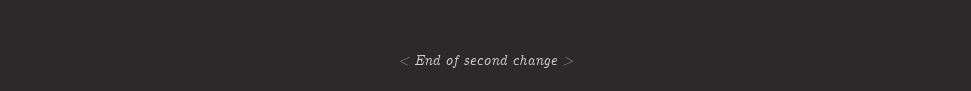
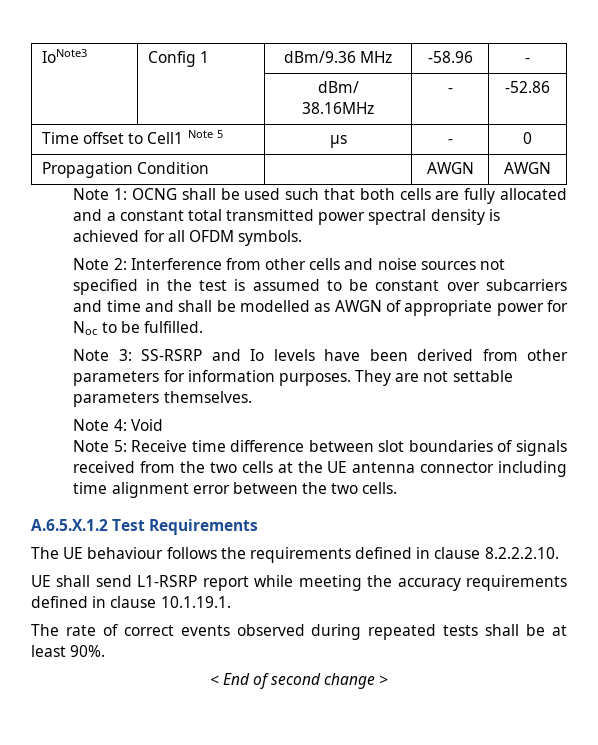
(398, 61) none -> [41,49,87,63] [147,51,210,67] [283,51,393,63] [427,51,473,63] [525,58,530,63] [317,81,359,93] [302,102,374,114] [447,88,453,93] [505,81,550,93] [41,130,223,144] [329,135,347,148] [447,139,453,144] [523,132,532,144] [41,162,210,178] [426,162,474,174] [504,162,551,174] [73,188,568,204] [73,209,500,225] [73,230,303,246] [73,258,505,270] [73,279,567,295] [73,300,568,316] [73,321,203,335] [73,349,568,361] [73,370,513,386] [73,391,252,407] [73,419,163,431] [73,440,567,456] [73,461,567,477] [73,482,398,498] [31,519,259,535] [31,547,559,563] [31,575,568,591] [31,596,231,608] [31,624,568,640] [31,645,106,657] IoNote3 | Config 1 | dBm/9.36 MHz | -58.96 | - // | | dBm/ // 38.16MHz | - | -52.86 // Time offset to Cell1 Note 5 | μs | - | 0 // Propagation Condition | | AWGN | AWGN // Note 1: OCNG shall be used such that both cells are fully allocated and a constant total transmitted power spectral density is achieved for all OFDM symbols. // Note 2: Interference from other cells and noise sources not specified in the test is assumed to be constant over subcarriers and time and shall be modelled as AWGN of appropriate power for Noc to be fulfilled. // Note 3: SS-RSRP and Io levels have been derived from other parameters for information purposes. They are not settable parameters themselves. // Note 4: Void // Note 5: Receive time difference between slot boundaries of signals received from the two cells at the UE antenna connector including time alignment error between the two cells. // A.6.5.X.1.2 Test Requirements // The UE behaviour follows the requirements defined in clause 8.2.2.2.10. // UE shall send L1-RSRP report while meeting the accuracy requirements defined in clause 10.1.19.1. // The rate of correct events observed during repeated tests shall be at least 90%. //

